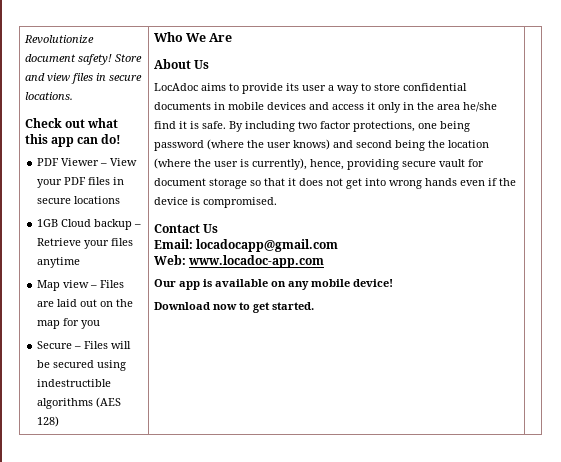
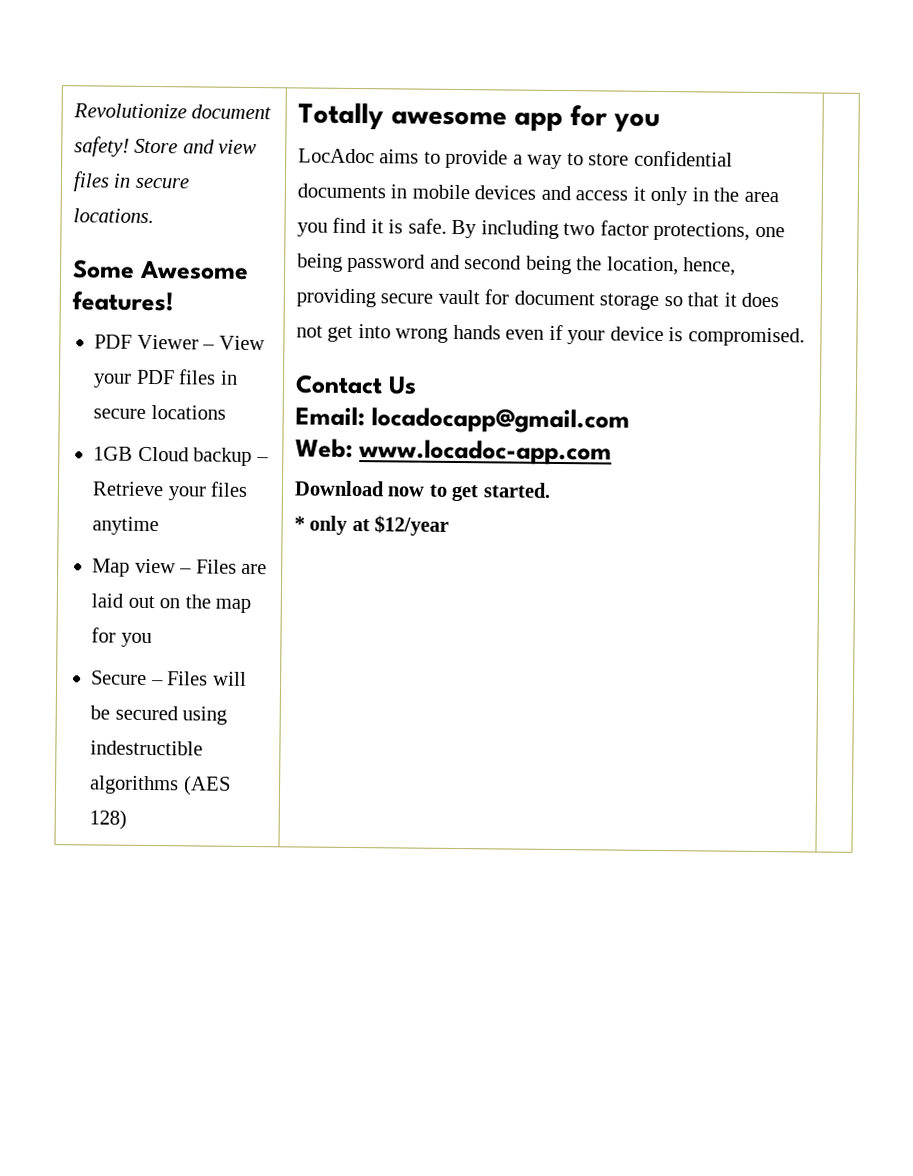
[24,118,119,128] [24,134,122,147] Check out what this app can do! -> [72,259,249,280] [71,291,174,312] Some Awesome features!
[153,32,233,42] [153,59,209,69] Who We Are // About Us -> [297,102,661,132] Totally awesome app for you
[285,83,326,91] its user -> (509, 159) none
[462,102,497,112] he/she -> [296,222,328,237] you
[206,139,489,151] [153,158,307,170] (where the user knows) and second being the location (where the user is currently), -> [429,254,679,276] and second being the location,
[498,178,516,186] the -> [567,330,606,345] your
[153,279,393,290] // Our app is available on any mobile device! -> (612, 452) none
(314, 306) none -> [293,515,450,536] // * only at $12/year

